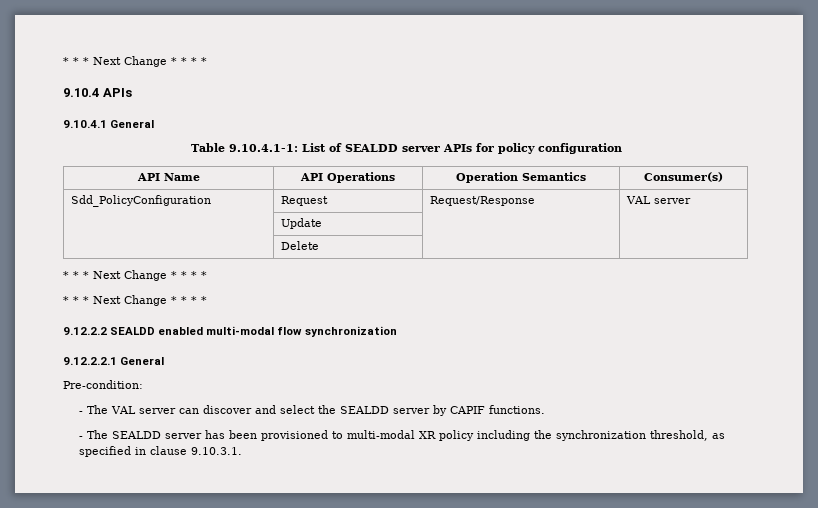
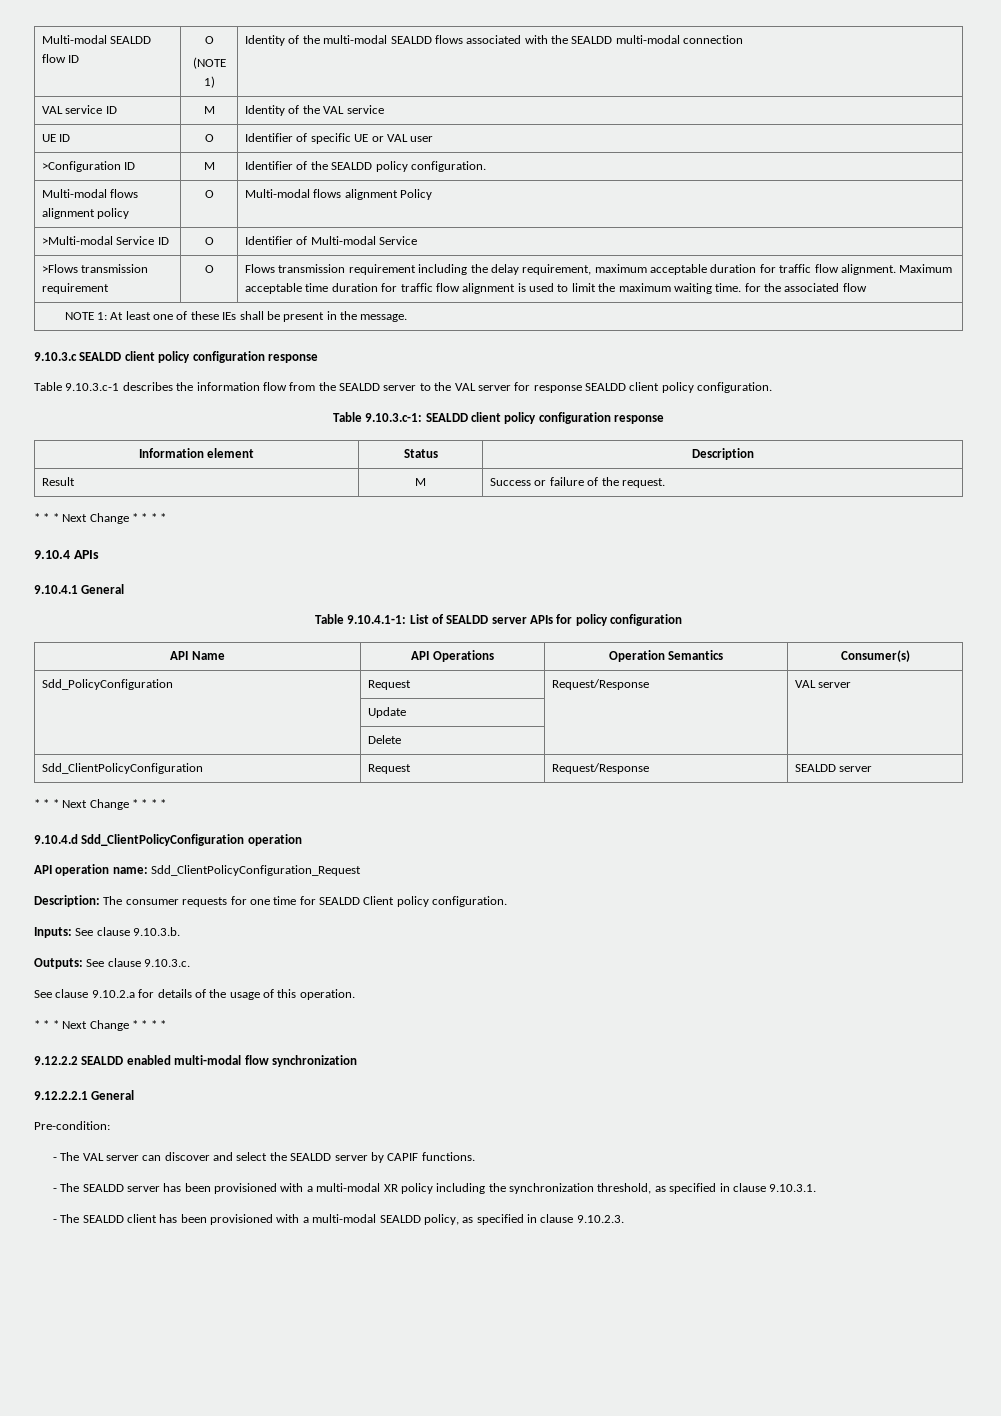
(63, 61) none -> [42,35,152,44] [42,54,80,63] [204,36,214,44] [192,57,226,69] [203,76,215,88] [245,35,744,46] [42,105,117,114] [203,106,215,114] [245,105,384,116] [42,134,71,142] [204,134,214,142] [245,133,434,144] [42,161,136,172] [203,162,215,170] [245,161,486,172] [42,189,139,198] [42,208,130,219] [204,190,214,198] [245,189,433,200] [42,236,169,245] [204,237,214,245] [245,236,418,245] [42,264,149,273] [42,283,110,294] [204,265,214,273] [245,264,953,275] [245,283,867,294] [64,311,408,322] [34,351,318,363] [34,382,773,393] [332,412,665,424] [138,448,255,458] [403,449,438,458] [691,448,754,460] [42,477,76,486] [415,478,426,486] [490,477,665,488] Multi-modal SEALDD flow ID | O // (NOTE 1) | Identity of the multi-modal SEALDD flows associated with the SEALDD multi-modal connection // VAL service ID | M | Identity of the VAL service // UE ID | O | Identifier of specific UE or VAL user // >Configuration ID | M | Identifier of the SEALDD policy configuration. // Multi-modal flows alignment policy | O | Multi-modal flows alignment Policy // >Multi-modal Service ID | O | Identifier of Multi-modal Service // >Flows transmission requirement | O | Flows transmission requirement including the delay requirement, maximum acceptable duration for traffic flow alignment. Maximum acceptable time duration for traffic flow alignment is used to limit the maximum waiting time. for the associated flow // NOTE 1: At least one of these IEs shall be present in the message. // 9.10.3.c SEALDD client policy configuration response // Table 9.10.3.c-1 describes the information flow from the SEALDD server to the VAL server for response SEALDD client policy configuration. // Table 9.10.3.c-1: SEALDD client policy configuration response // Information element | Status | Description // Result | M | Success or failure of the request. //
[63,270,207,281] // * * * Next Change * * * * -> [42,763,204,774] [368,764,412,774] [552,763,650,774] [795,764,873,772] [34,799,166,810] [34,834,302,846] [34,864,362,876] [34,895,508,907] [34,927,181,938] [34,958,191,969] [34,989,355,1000] // Sdd_ClientPolicyConfiguration | Request | Request/Response | SEALDD server // * * * Next Change * * * * // 9.10.4.d Sdd_ClientPolicyConfiguration operation // API operation name: Sdd_ClientPolicyConfiguration_Request // Description: The consumer requests for one time for SEALDD Client policy configuration. // Inputs: See clause 9.10.3.b. // Outputs: See clause 9.10.3.c. // See clause 9.10.2.a for details of the usage of this operation.
[331,431,343,439] to -> [280,1183,313,1192] with a
(242, 451) none -> [52,1214,624,1225] // - The SEALDD client has been provisioned with a multi-modal SEALDD policy, as specified in clause 9.10.2.3.

